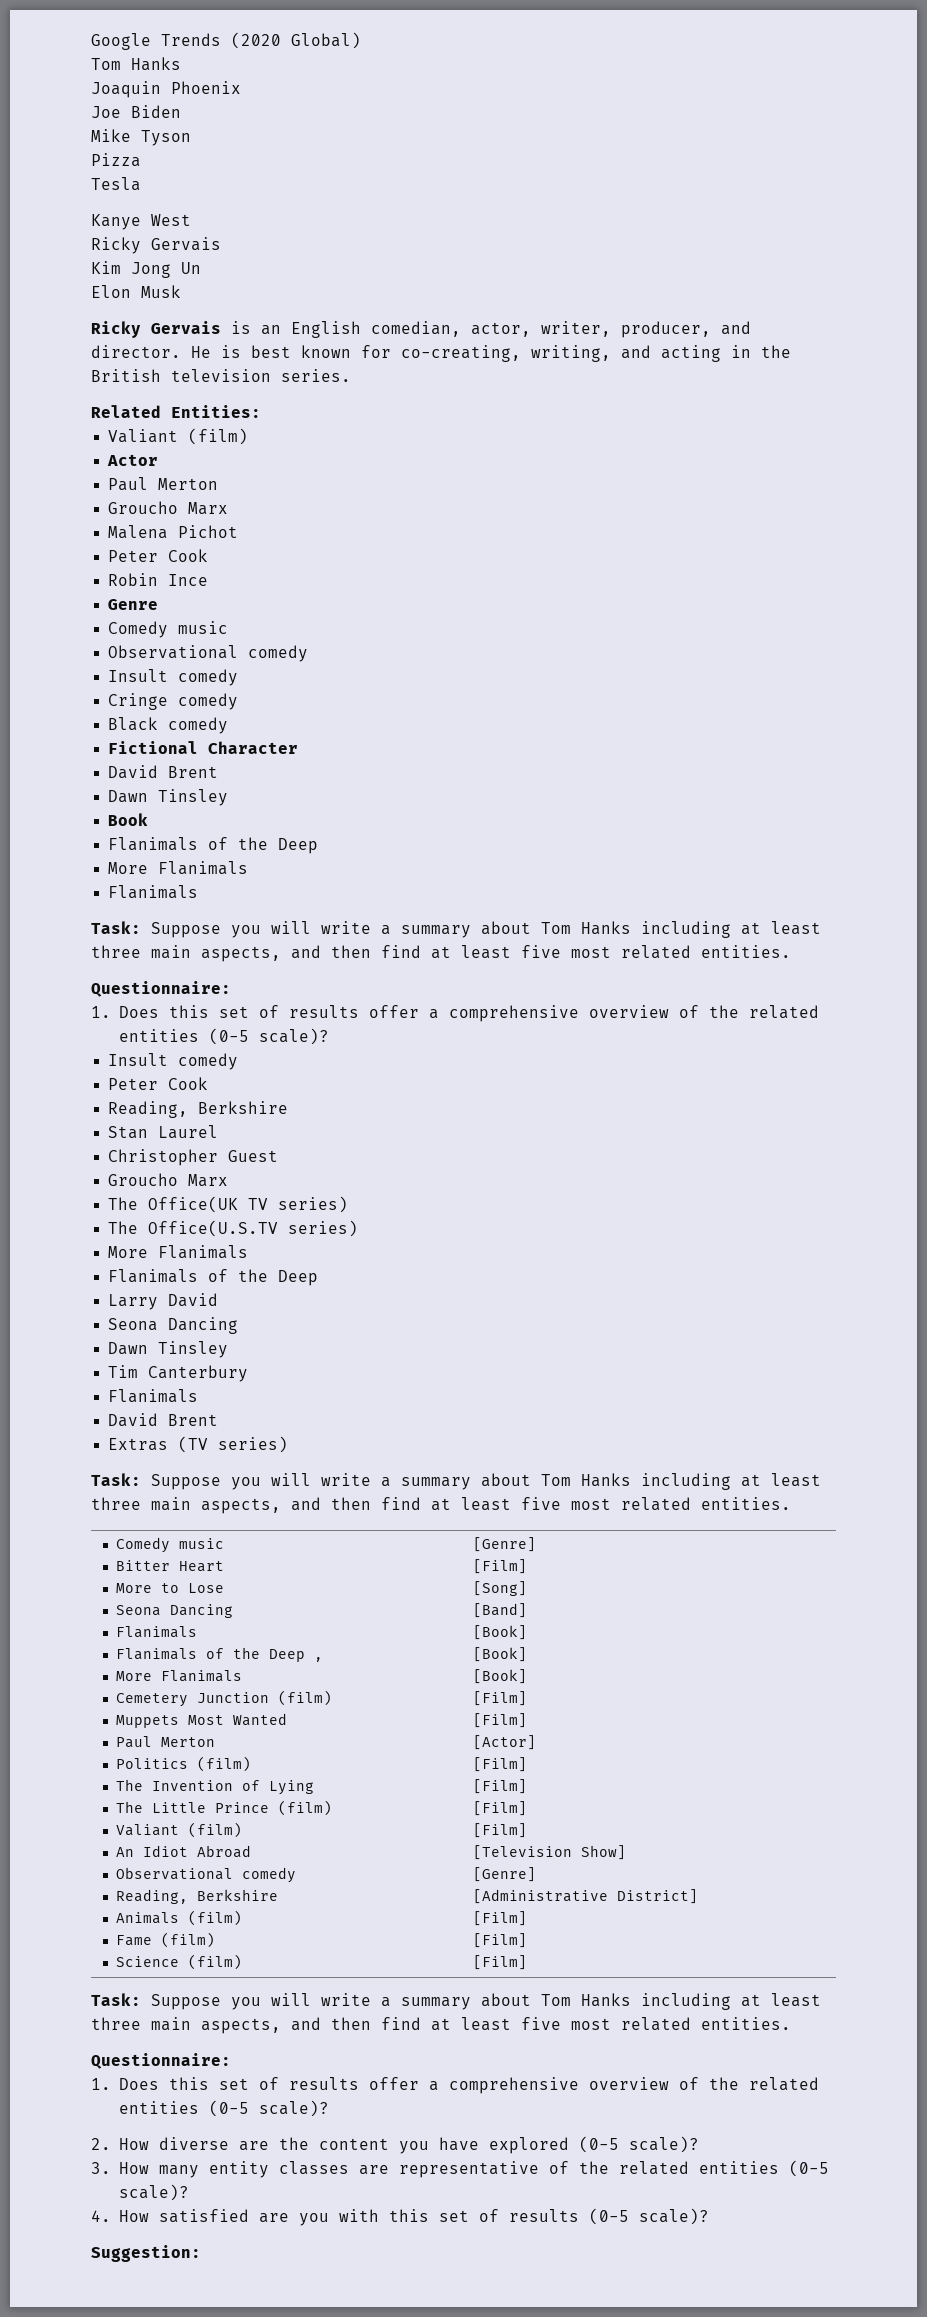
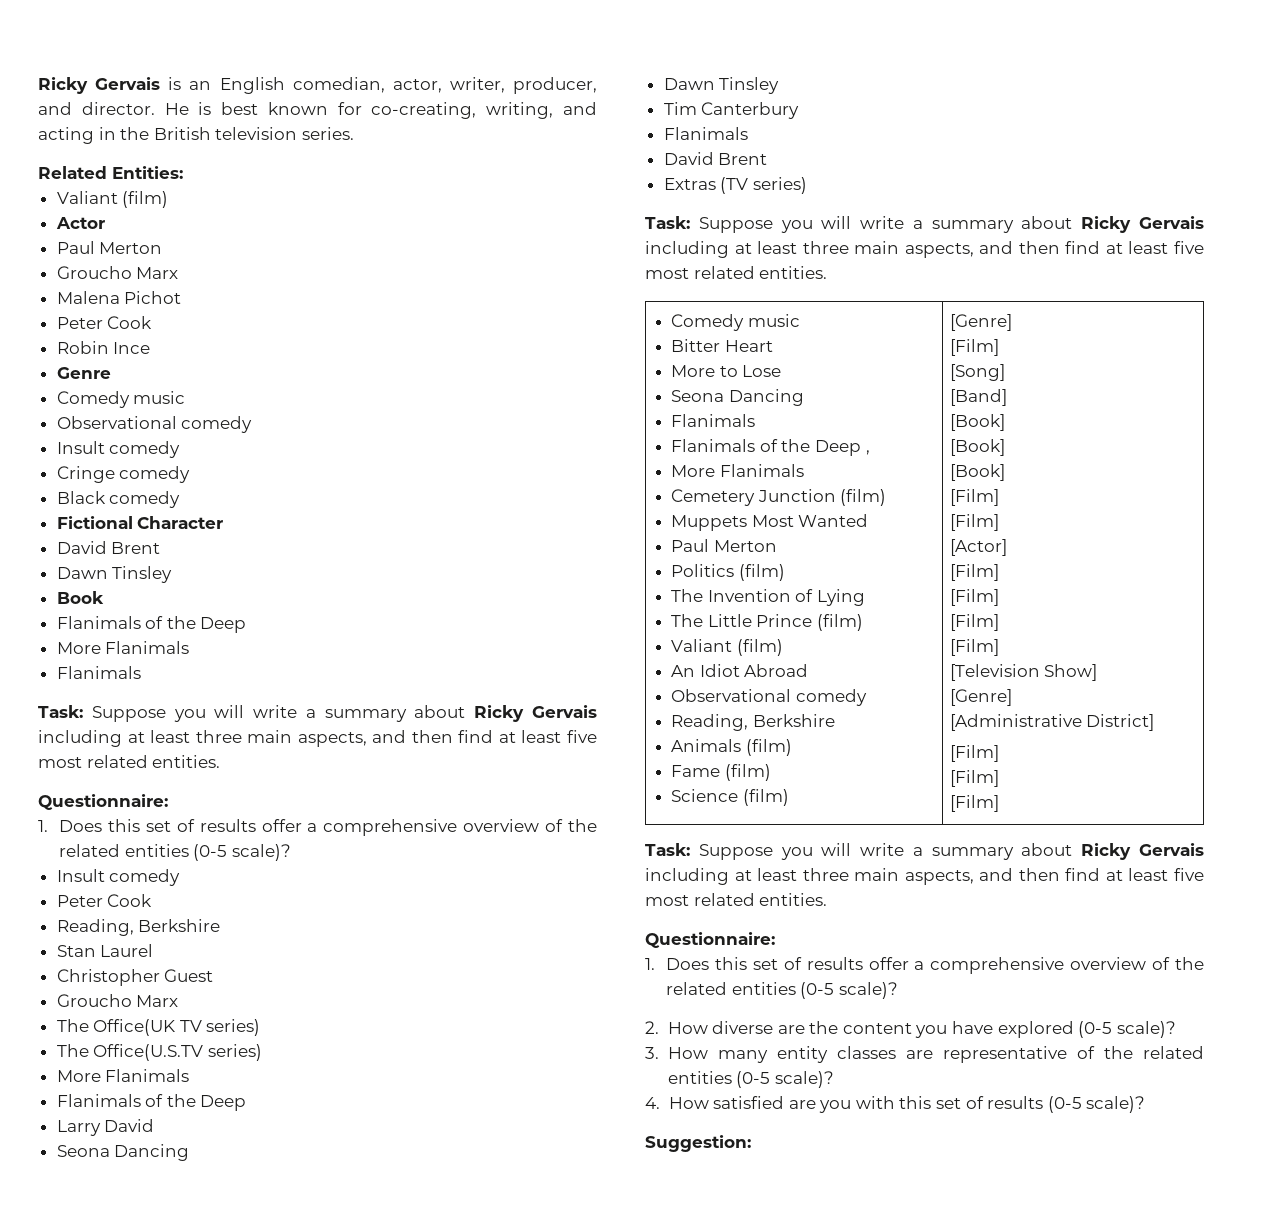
[91,32,361,50] [91,57,181,71] [91,81,241,98] [91,105,181,118] [91,129,191,146] [91,153,141,167] [91,177,141,191] [91,214,191,230] [91,237,221,254] [91,261,201,278] [91,285,181,298] Google Trends (2020 Global) // Tom Hanks // Joaquin Phoenix // Joe Biden // Mike Tyson // Pizza // Tesla // Kanye West // Ricky Gervais // Kim Jong Un // Elon Musk // -> (38, 85) none
[541,921,631,935] Tom Hanks -> [474,705,597,722] Ricky Gervais
[541,1473,631,1487] Tom Hanks -> [1081,216,1204,233] Ricky Gervais
[541,1993,631,2007] Tom Hanks -> [1081,843,1204,860] Ricky Gervais

